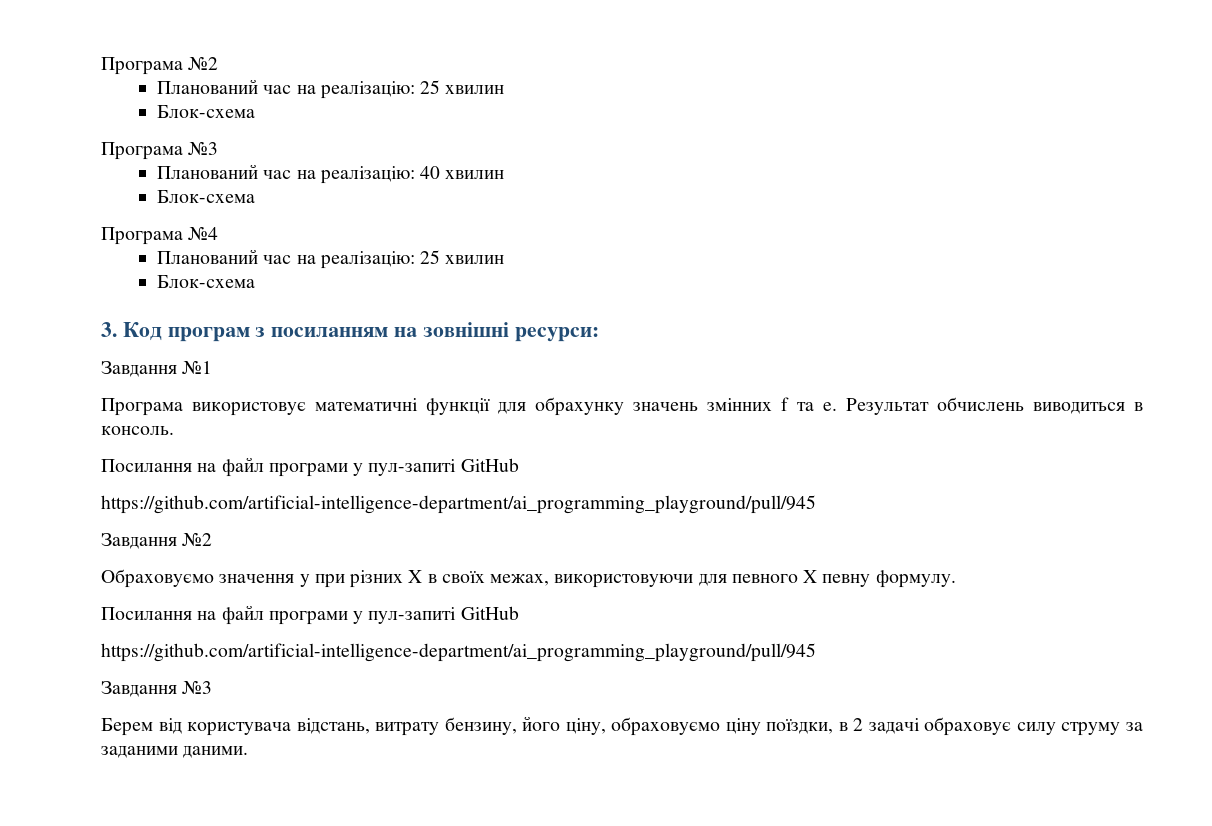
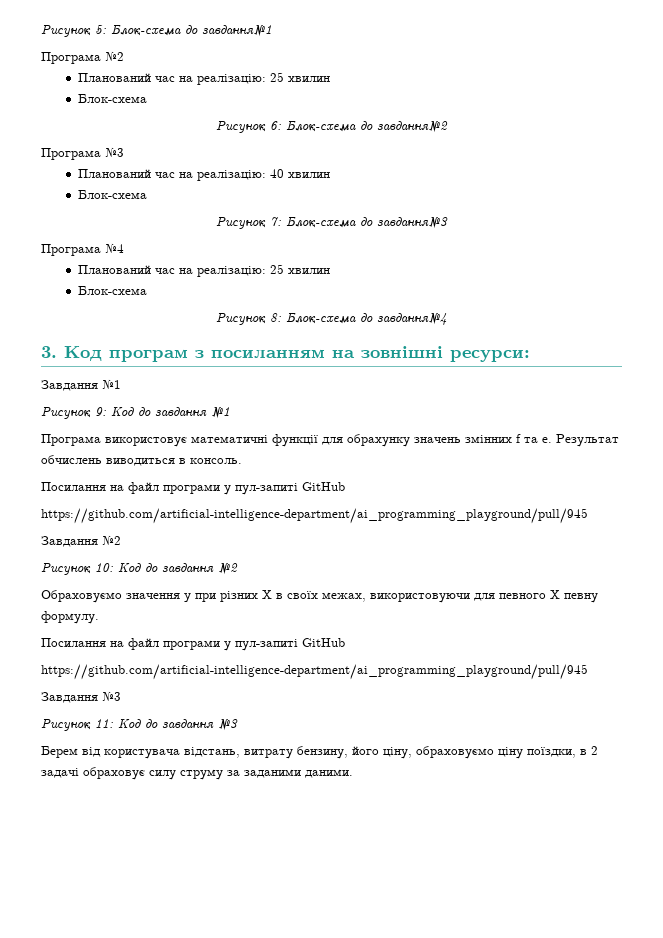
(101, 66) none -> [41,25,272,37] Рисунок 5: Блок-схема до завдання№1 //
(256, 111) none -> [216,121,448,133] // Рисунок 6: Блок-схема до завдання№2
(256, 196) none -> [216,217,448,229] // Рисунок 7: Блок-схема до завдання№3
(256, 281) none -> [216,313,447,325] // Рисунок 8: Блок-схема до завдання№4
(213, 367) none -> [41,407,230,419] // Рисунок 9: Код до завдання №1
(213, 539) none -> [41,563,238,575] // Рисунок 10: Код до завдання №2
(213, 687) none -> [41,719,238,731] // Рисунок 11: Код до завдання №3

